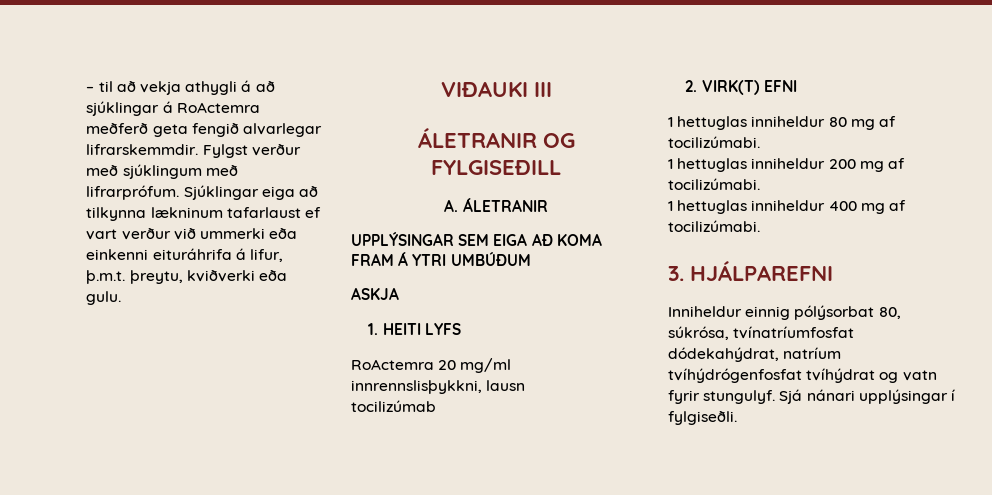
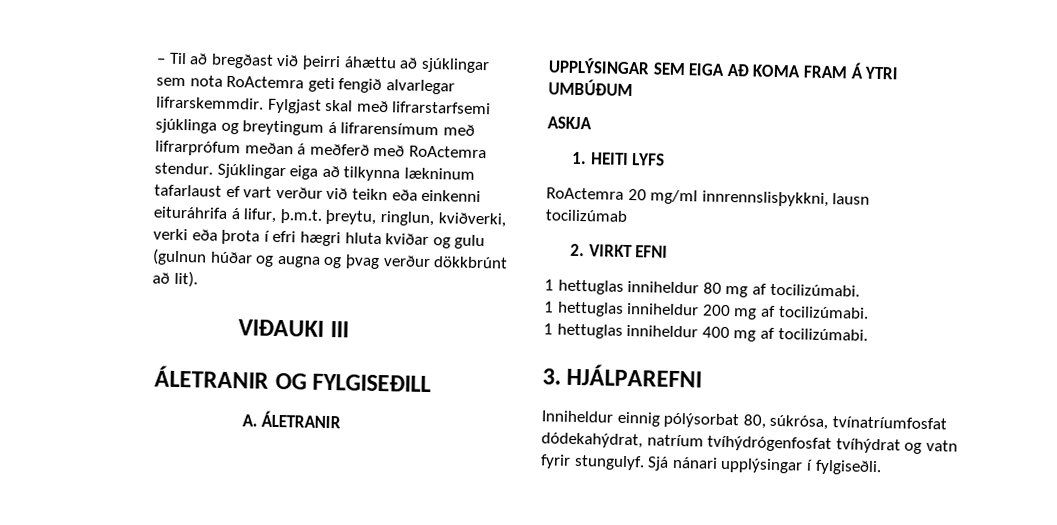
[98,80,275,95] [86,101,260,116] [86,123,323,137] [86,144,301,158] [86,164,238,179] [86,185,180,200] til að vekja athygli á að sjúklingar á RoActemra meðferð geta fengið alvarlegar lifrarskemmdir. Fylgst verður með sjúklingum með lifrarprófum. -> [168,52,490,74] [156,75,455,95] [156,96,492,115] [155,118,475,136] [155,140,487,159] [154,162,214,175] Til að bregðast við þeirri áhættu að sjúklingar sem nota RoActemra geti fengið alvarlegar lifrarskemmdir. Fylgjast skal með lifrarstarfsemi sjúklinga og breytingum á lifrarensímum með lifrarprófum meðan á meðferð með RoActemra stendur.
[200,228,266,239] ummerki -> [351,188,388,201] teikn
[186,270,288,282] [86,291,122,305] kviðverki eða gulu. -> [379,211,506,228] [153,228,486,250] [152,248,509,269] [152,270,198,288] ringlun, kviðverki, verki eða þrota í efri hægri hluta kviðar og gulu (gulnun húðar og augna og þvag verður dökkbrúnt að lit).
[701,80,760,95] VIRK(T) -> [588,244,633,258] VIRKT

